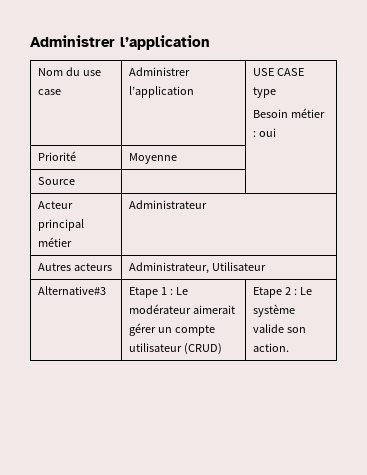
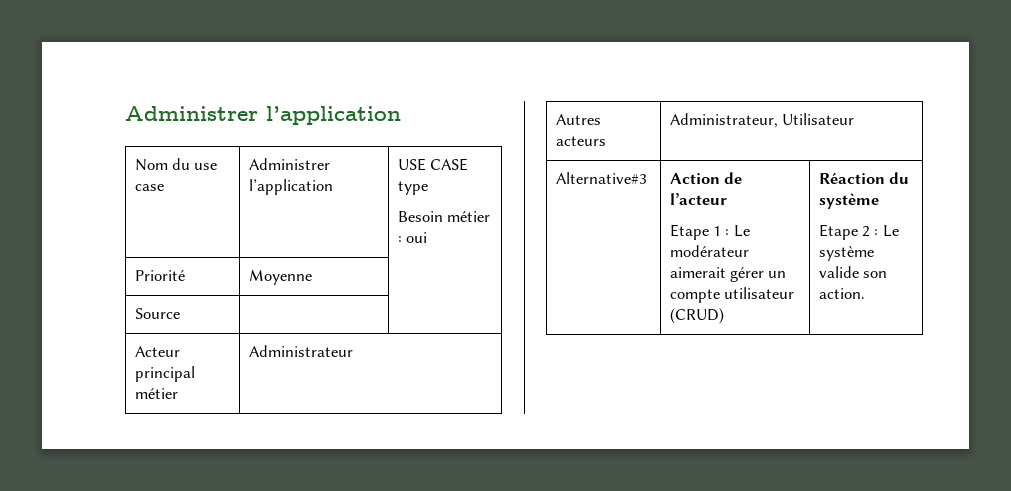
(107, 290) none -> [669,172,742,184] [669,192,727,205] Action de l’acteur //
(223, 349) none -> [818,172,909,184] [818,193,879,209] Réaction du système //

